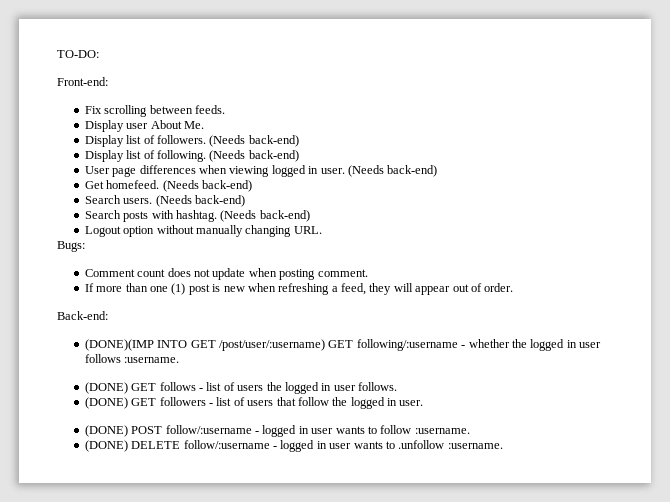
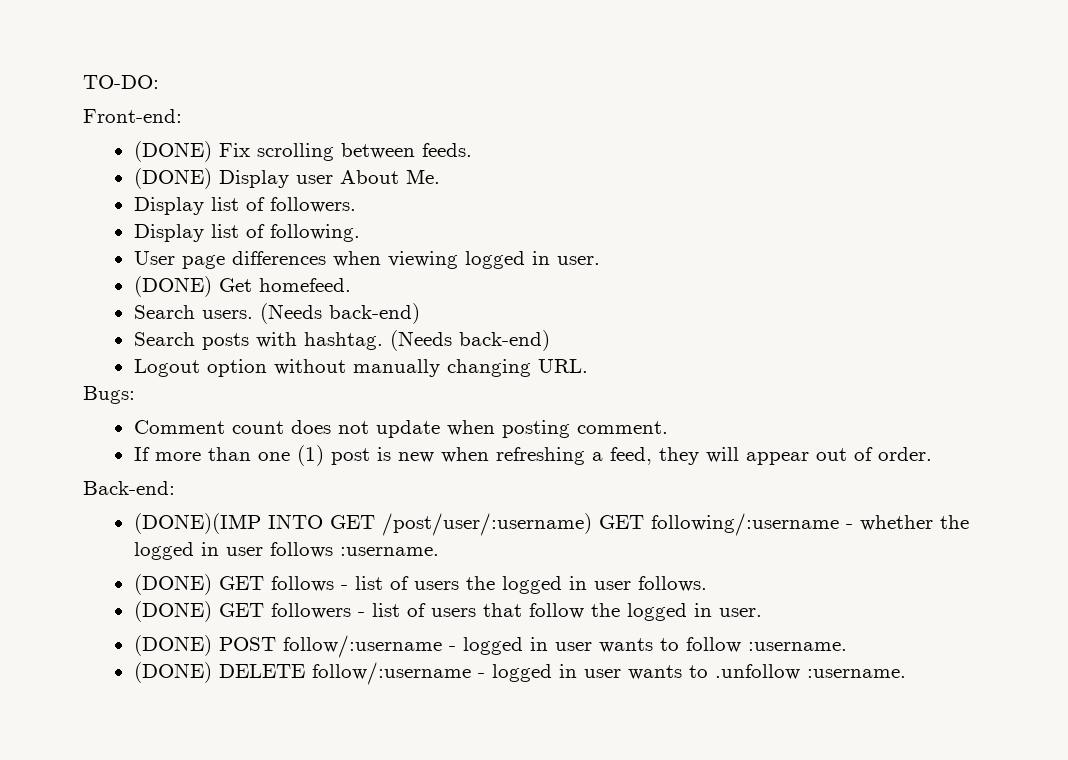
(108, 81) none -> [133,141,212,162] (DONE)
(226, 109) none -> [133,168,212,189] (DONE)
[209,135,299,147] (Needs back-end) -> (356, 205) none
[209,150,299,162] (Needs back-end) -> (360, 233) none
[347,165,438,177] (Needs back-end) // -> [133,276,212,297] // (DONE)
[162,180,253,192] (Needs back-end) -> (351, 285) none

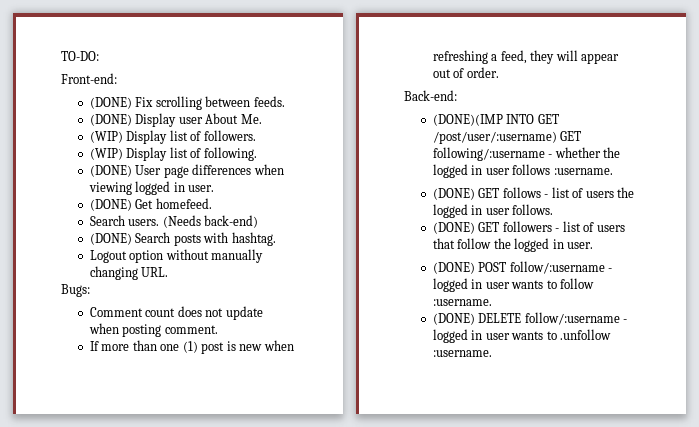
(440, 176) none -> [89,131,123,143] (WIP)
(356, 205) none -> [89,148,123,160] (WIP)
(360, 233) none -> [89,165,132,177] (DONE)
(420, 313) none -> [89,233,132,245] (DONE)
[389,330,550,351] (Needs back-end) -> (276, 239) none

